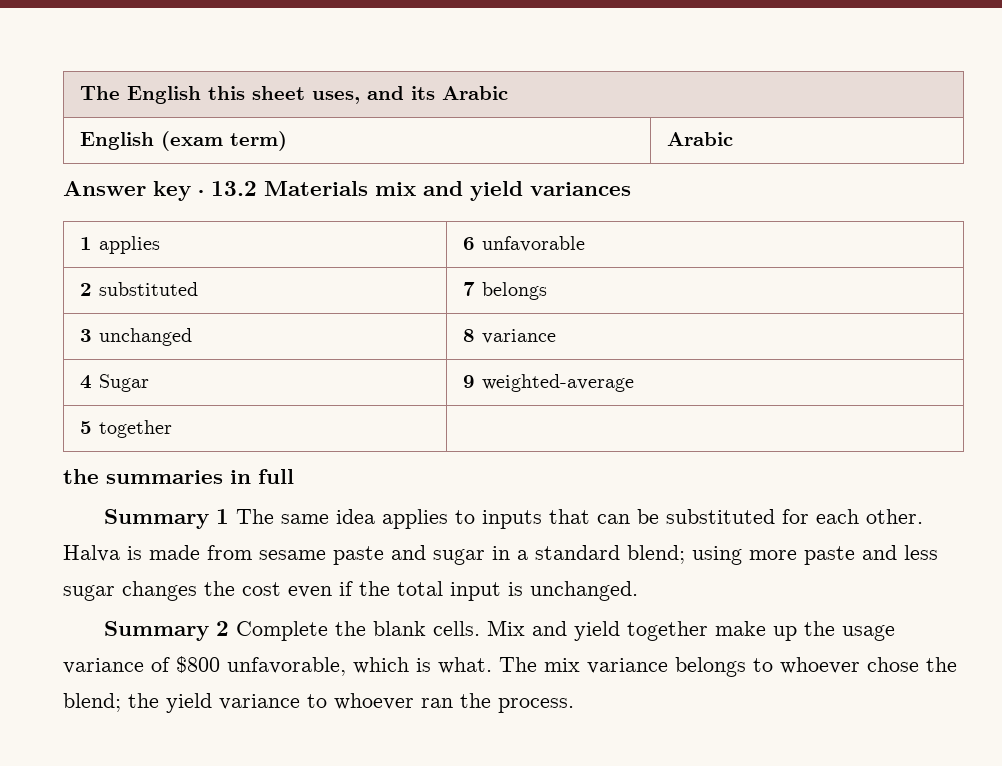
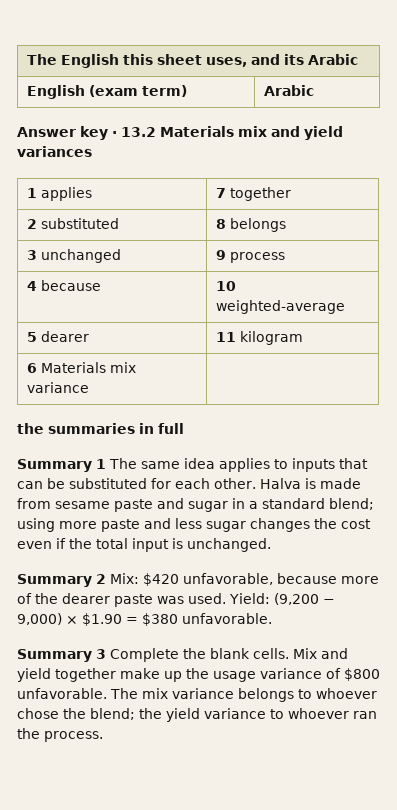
[462,236,585,252] 6 unfavorable -> [216,187,292,201] 7 together
[462,282,475,296] 7 -> [216,219,227,229] 8
[462,329,556,344] 8 variance -> [216,250,286,263] 9 process
[98,374,149,392] [462,375,475,388] Sugar | 9 -> [41,280,102,291] [216,281,237,291] because | 10
[98,420,172,438] together -> [41,331,90,342] [216,331,304,345] [27,362,137,373] [27,382,90,393] dearer | 11 kilogram // 6 Materials mix variance
(230, 628) none -> [110,573,379,586] [17,593,335,607] [17,613,272,626] [17,649,106,662] Mix: $420 unfavorable, because more of the dearer paste was used. Yield: (9,200 − 9,000) × $1.90 = $380 unfavorable. // Summary 3
[227,657,492,676] unfavorable, which is what. -> [17,688,107,699] unfavorable.

